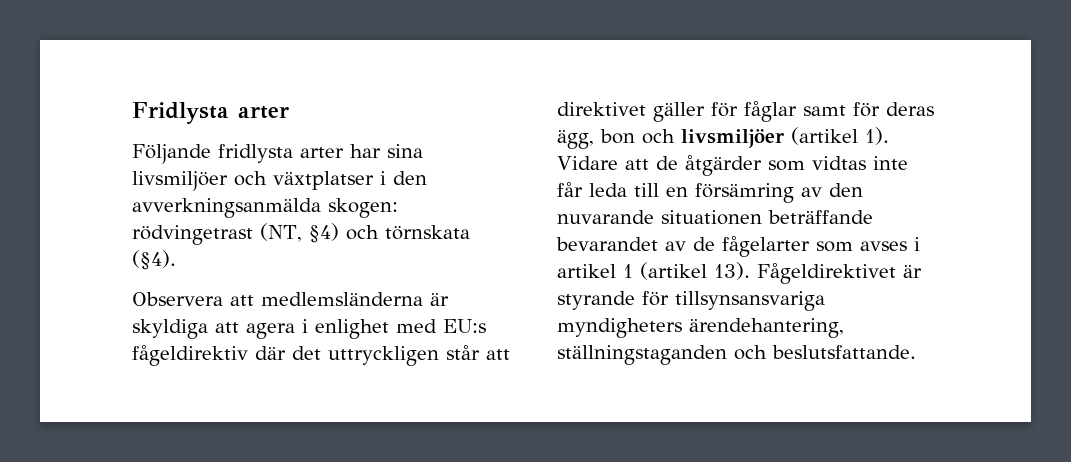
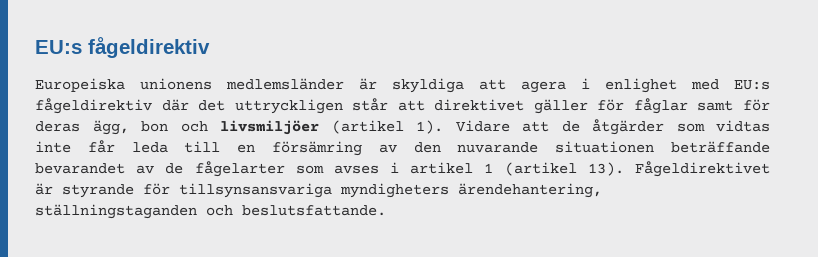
[132,102,289,124] [132,144,423,164] [132,171,427,191] [132,198,398,218] [132,223,470,245] [132,250,176,270] [132,292,423,306] Fridlysta arter // Följande fridlysta arter har sina livsmiljöer och växtplatser i den avverkningsanmälda skogen: rödvingetrast (NT, §4) och törnskata (§4). // Observera att medlemsländerna -> [35,37,210,58] [35,78,344,92] EU:s fågeldirektiv // Europeiska unionens medlemsländer

